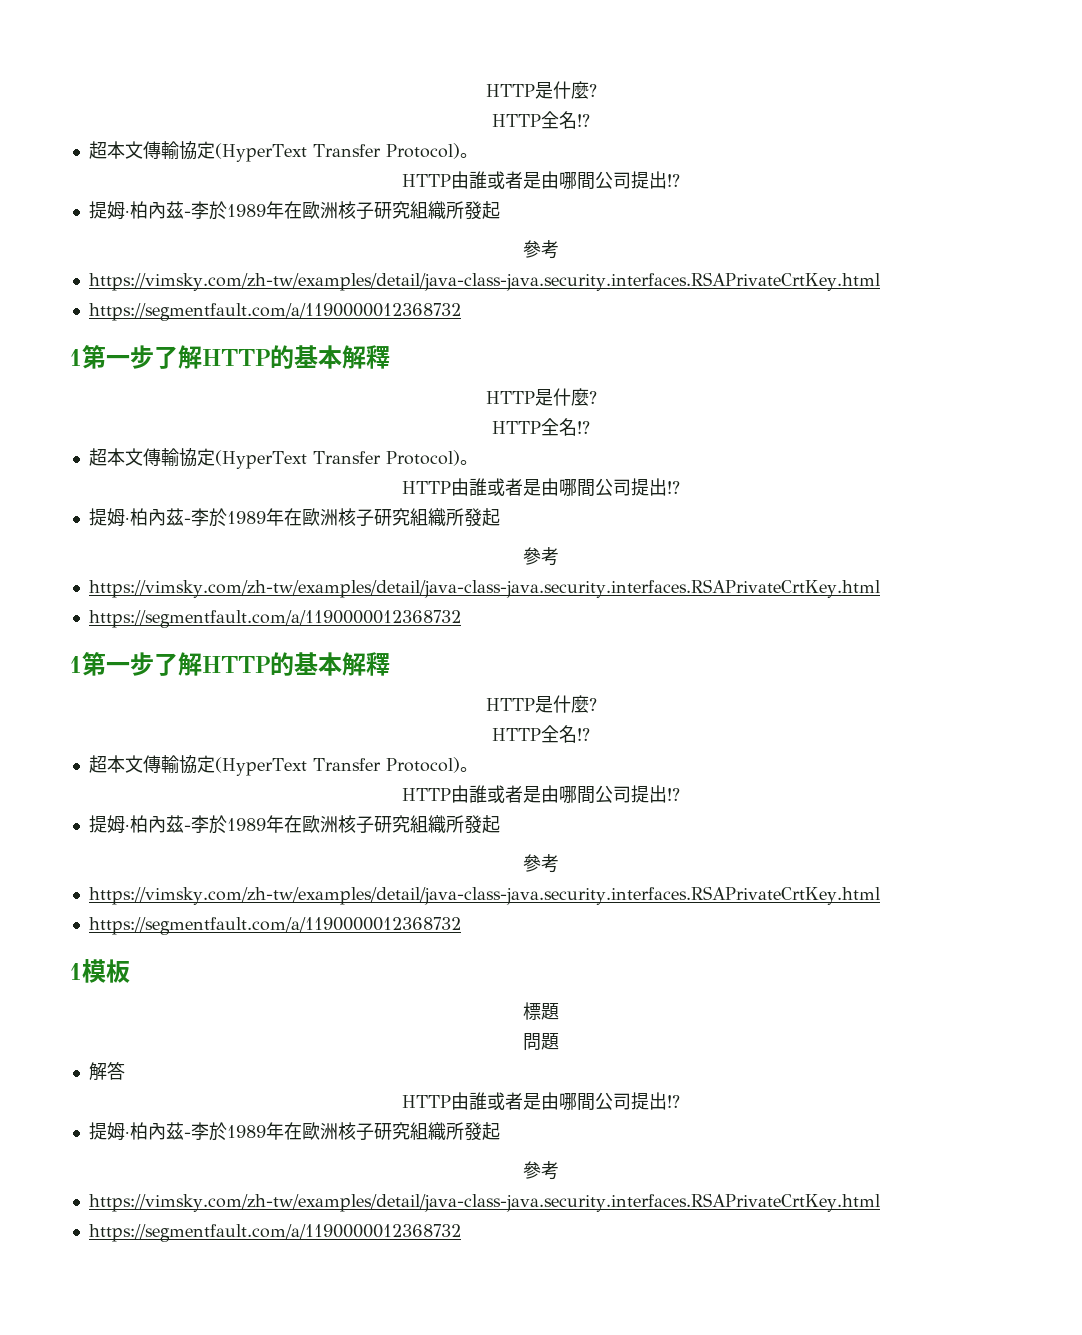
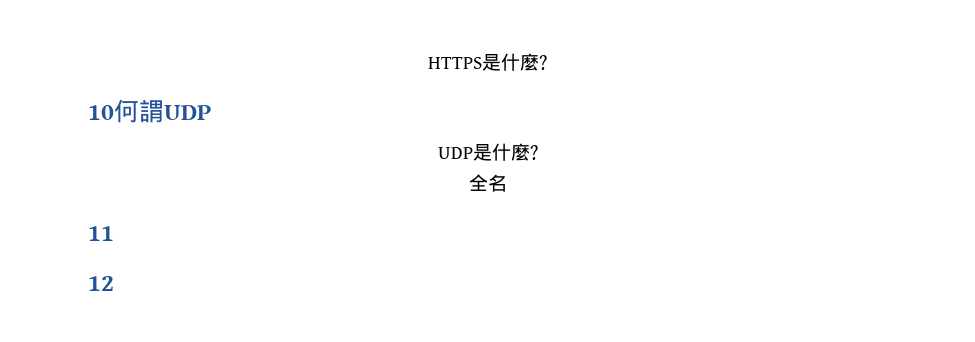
[485,81,597,99] [492,111,590,129] [88,141,478,162] [402,171,680,190] [88,201,500,220] [523,240,559,259] [88,272,880,291] [88,303,461,321] [69,345,390,369] [485,388,597,406] [492,418,590,436] [88,448,478,469] [402,478,680,497] [88,508,500,527] [523,547,559,566] [88,579,880,598] [88,610,461,628] [69,652,390,676] [485,695,597,713] [492,725,590,743] [88,755,478,776] [402,785,680,804] [88,815,500,834] [523,854,559,873] [88,886,880,905] [88,917,461,935] [69,959,130,983] [523,1002,559,1020] [523,1033,559,1051] [88,1062,125,1081] [402,1092,680,1111] [88,1122,500,1141] [523,1161,559,1180] [88,1193,880,1212] [88,1224,461,1242] HTTP是什麼? // HTTP全名!? // 超本文傳輸協定(HyperText Transfer Protocol)。 // HTTP由誰或者是由哪間公司提出!? // 提姆·柏內茲-李於1989年在歐洲核子研究組織所發起 // 參考 // https://vimsky.com/zh-tw/examples/detail/java-class-java.security.interfaces.RSAPrivateCrtKey.html // https://segmentfault.com/a/1190000012368732 // 1第一步了解HTTP的基本解釋 // HTTP是什麼? // HTTP全名!? // 超本文傳輸協定(HyperText Transfer Protocol)。 // HTTP由誰或者是由哪間公司提出!? // 提姆·柏內茲-李於1989年在歐洲核子研究組織所發起 // 參考 // https://vimsky.com/zh-tw/examples/detail/java-class-java.security.interfaces.RSAPrivateCrtKey.html // https://segmentfault.com/a/1190000012368732 // 1第一步了解HTTP的基本解釋 // HTTP是什麼? // HTTP全名!? // 超本文傳輸協定(HyperText Transfer Protocol)。 // HTTP由誰或者是由哪間公司提出!? // 提姆·柏內茲-李於1989年在歐洲核子研究組織所發起 // 參考 // https://vimsky.com/zh-tw/examples/detail/java-class-java.security.interfaces.RSAPrivateCrtKey.html // https://segmentfault.com/a/1190000012368732 // 1模板 // 標題 // 問題 // 解答 // HTTP由誰或者是由哪間公司提出!? // 提姆·柏內茲-李於1989年在歐洲核子研究組織所發起 // 參考 // https://vimsky.com/zh-tw/examples/detail/java-class-java.security.interfaces.RSAPrivateCrtKey.html // https://segmentfault.com/a/1190000012368732 -> [428,53,547,71] [88,99,212,123] [437,143,538,161] [468,174,507,192] [88,226,114,241] [88,276,114,291] HTTPS是什麼? // 10何謂UDP // UDP是什麼? // 全名 // 11 // 12

